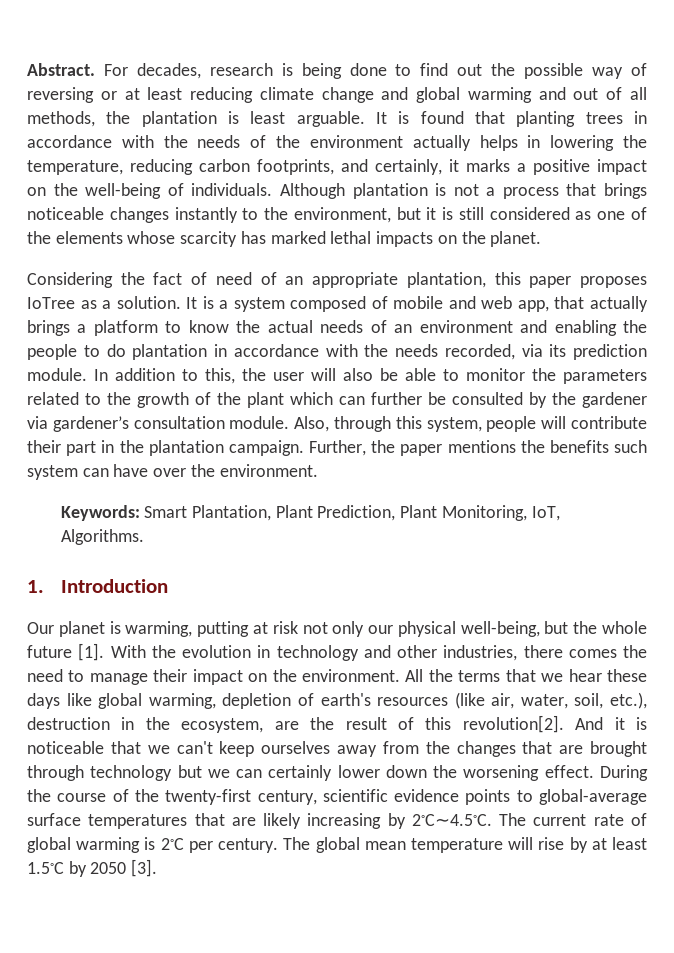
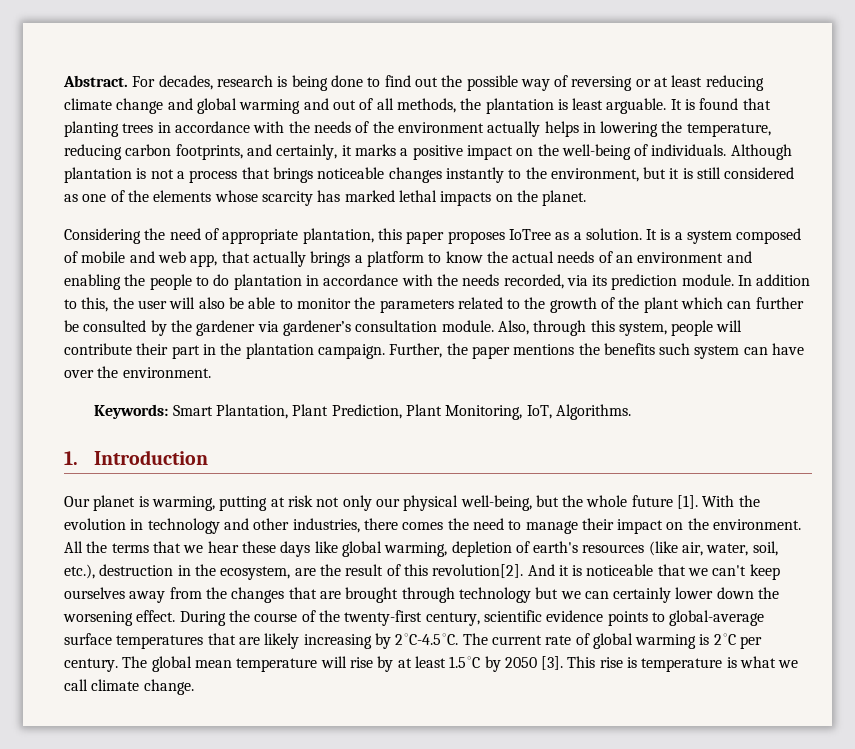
[153,272,208,285] fact of -> (166, 234) none
[285,276,304,285] an -> (219, 234) none
[411,814,492,826] 2◦C∼4.5◦C. -> [395,633,459,645] 2◦C-4.5◦C.
(158, 868) none -> [567,656,799,672] [64,679,194,695] This rise is temperature is what we call climate change.

